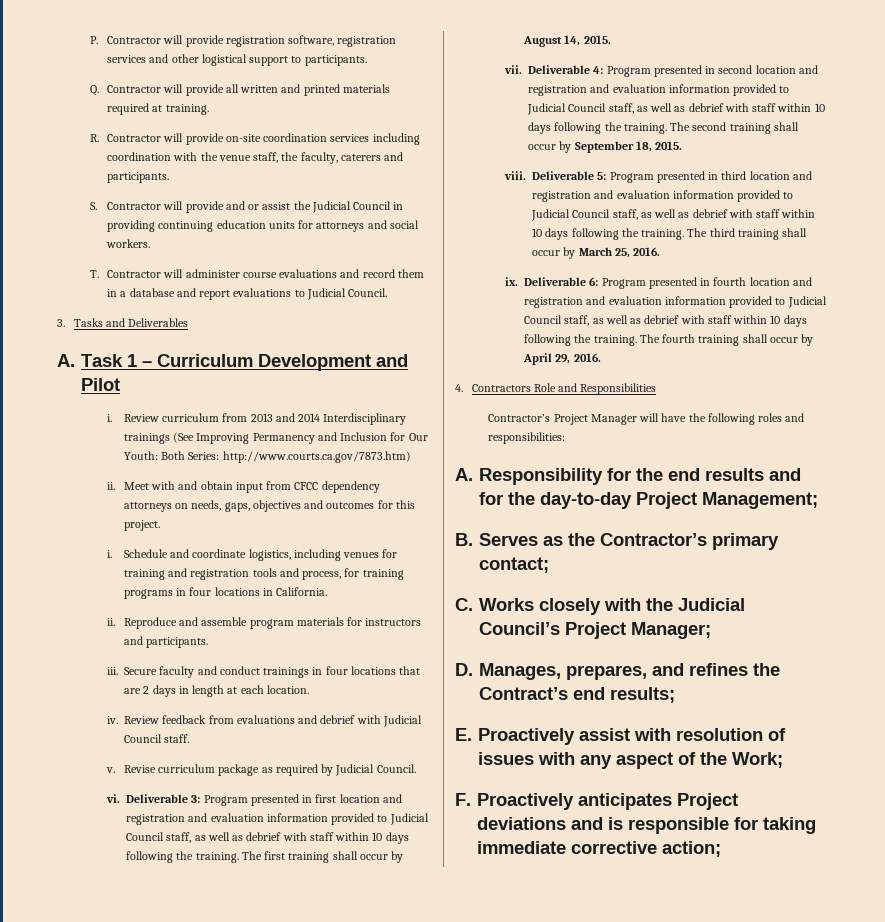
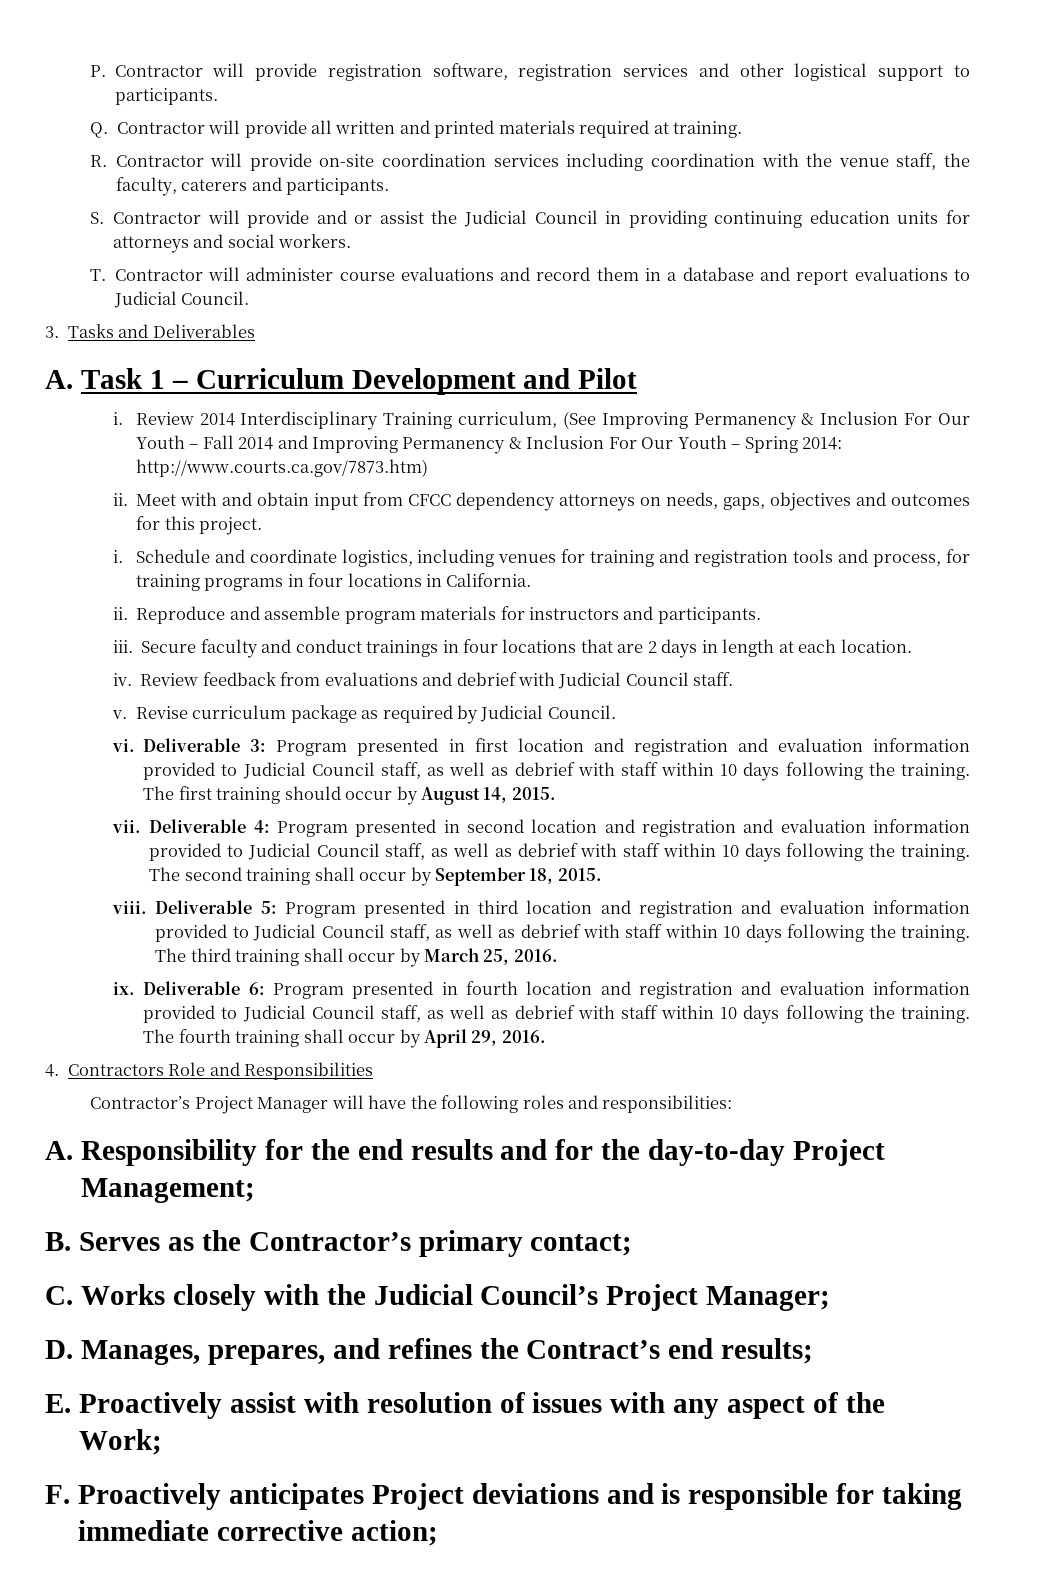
[162,413,407,425] [123,432,428,444] [123,451,220,460] curriculum from 2013 and 2014 Interdisciplinary trainings (See Improving Permanency and Inclusion for Our Youth: Both Series: -> [199,411,971,430] [135,435,843,454] 2014 Interdisciplinary Training curriculum, (See Improving Permanency & Inclusion For Our Youth – Fall 2014 and Improving Permanency & Inclusion For Our Youth – Spring 2014:
[332,851,358,860] shall -> [284,786,341,800] should

